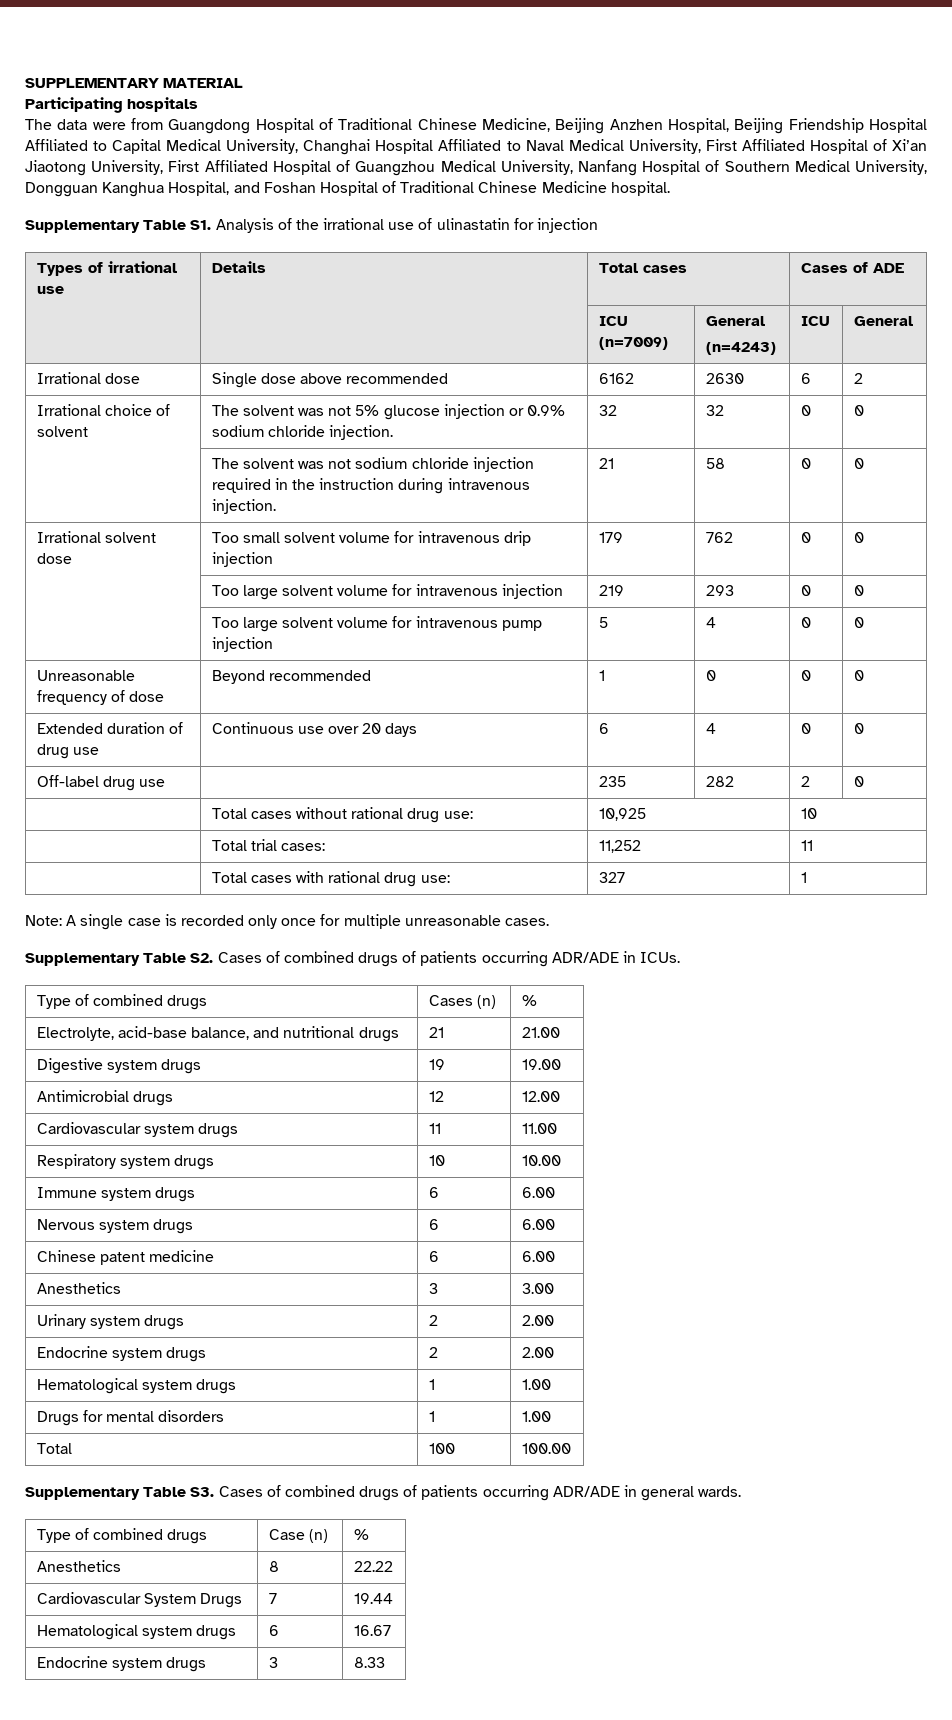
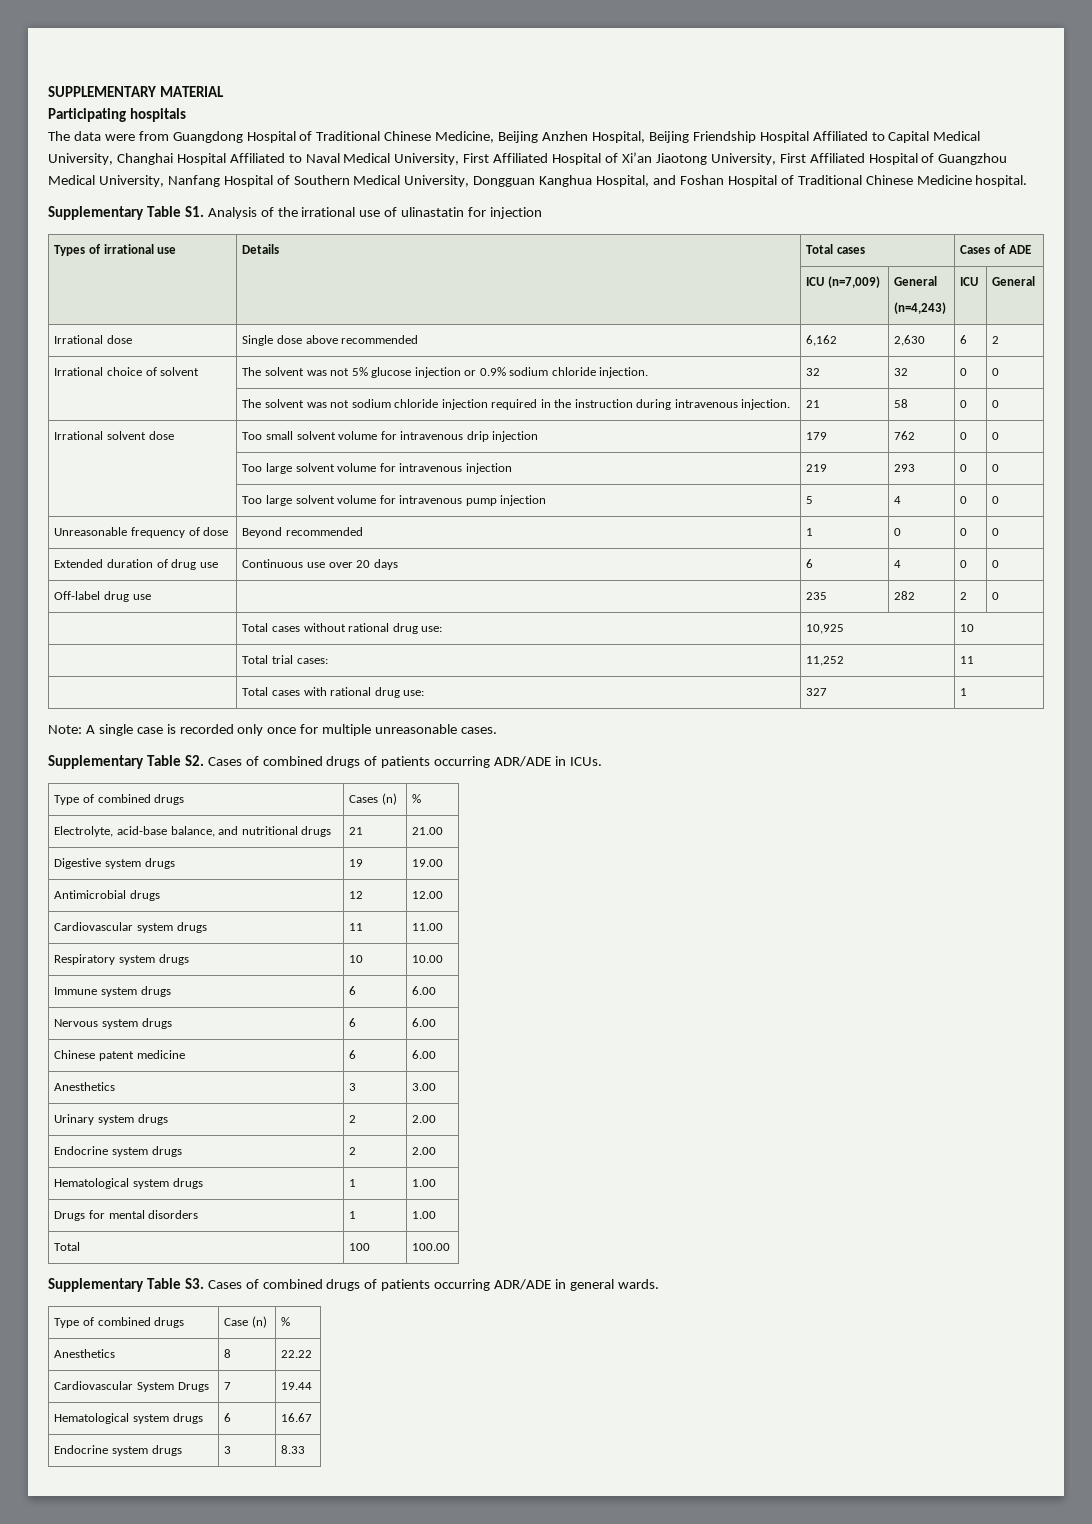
[598,337,668,350] [705,316,765,326] [705,342,776,355] (n=7009) | General // (n=4243) -> [827,276,880,288] [894,276,938,286] [894,302,947,314] (n=7,009) | General // (n=4,243)
[598,373,634,384] [705,373,744,384] 6162 | 2630 -> [806,335,838,346] [894,335,926,346] 6,162 | 2,630

